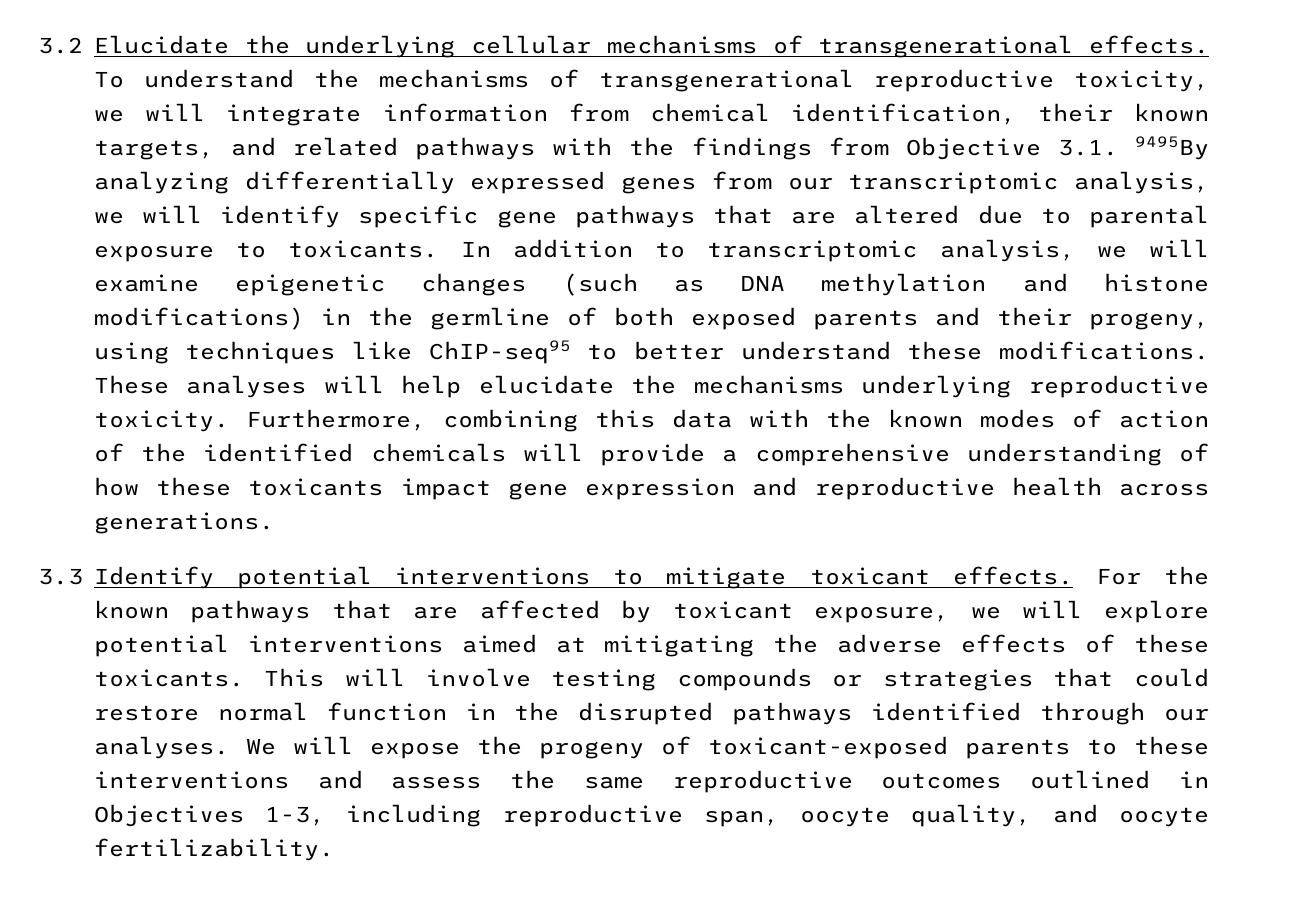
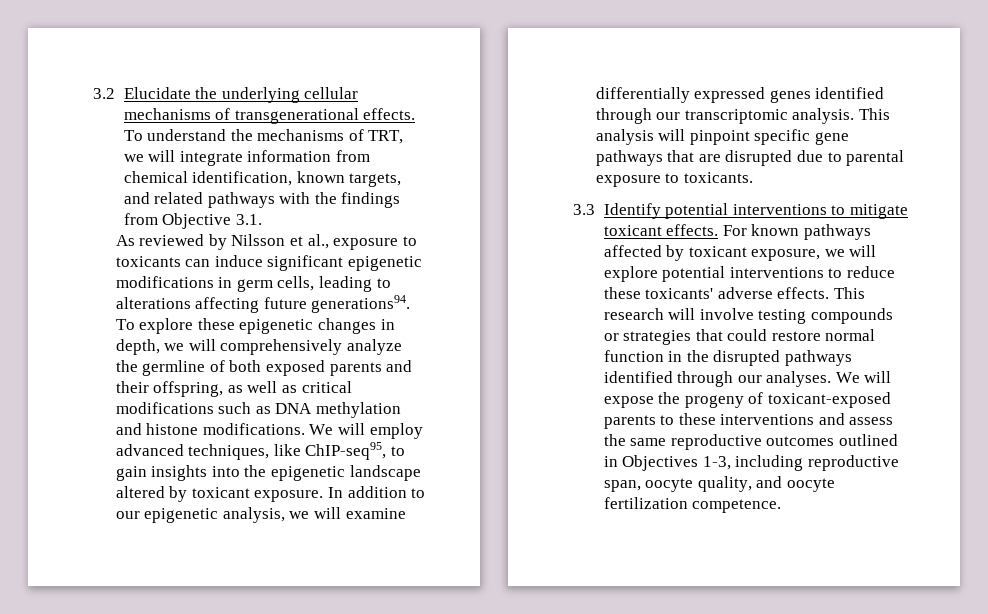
[598,69,1209,92] transgenerational reproductive toxicity, -> [368,130,404,144] TRT,
[1037,103,1113,122] their -> (293, 178) none
[1135,136,1209,160] [93,171,1209,194] [93,205,1210,228] [93,239,1209,262] [93,273,1209,296] [93,307,351,330] 9495By analyzing differentially expressed genes from our transcriptomic analysis, we will identify specific gene pathways that are altered due to parental exposure to toxicants. In addition to transcriptomic analysis, we will examine epigenetic changes (such as DNA methylation and histone modifications) in -> [115,234,417,250] [115,255,423,271] [115,276,391,292] [115,295,411,313] [115,318,395,334] [115,339,403,355] // As reviewed by Nilsson et al., exposure to toxicants can induce significant epigenetic modifications in germ cells, leading to alterations affecting future generations94. To explore these epigenetic changes in depth, we will comprehensively analyze
[1089,312,1209,330] [93,340,1209,364] [93,375,1209,398] [93,409,1209,432] [93,443,1209,466] [93,477,1209,500] [93,512,274,534] progeny, using techniques like ChIP-seq95 to better understand these modifications. These analyses will help elucidate the mechanisms underlying reproductive toxicity. Furthermore, combining this data with the known modes of action of the identified chemicals will provide a comprehensive understanding of how these toxicants impact gene expression and reproductive health across generations. -> [153,381,352,397] [115,402,402,418] [115,423,423,439] [115,442,406,460] [115,465,421,481] [115,486,426,502] [115,507,406,523] [595,87,885,103] [595,108,891,124] [595,129,850,145] [595,150,905,166] [595,172,753,187] offspring, as well as critical modifications such as DNA methylation and histone modifications. We will employ advanced techniques, like ChIP-seq95, to gain insights into the epigenetic landscape altered by toxicant exposure. In addition to our epigenetic analysis, we will examine differentially expressed genes identified through our transcriptomic analysis. This analysis will pinpoint specific gene pathways that are disrupted due to parental exposure to toxicants.
[1164,566,1209,585] the -> (747, 230) none
[331,600,459,619] that are -> (871, 232) none
[461,634,1209,657] [93,668,325,687] aimed at mitigating the adverse effects of these toxicants. This -> [828,266,895,278] [603,287,865,299] [603,308,664,320] to reduce these toxicants' adverse effects. This research
[93,838,334,861] fertilizability. -> [603,497,782,513] fertilization competence.

